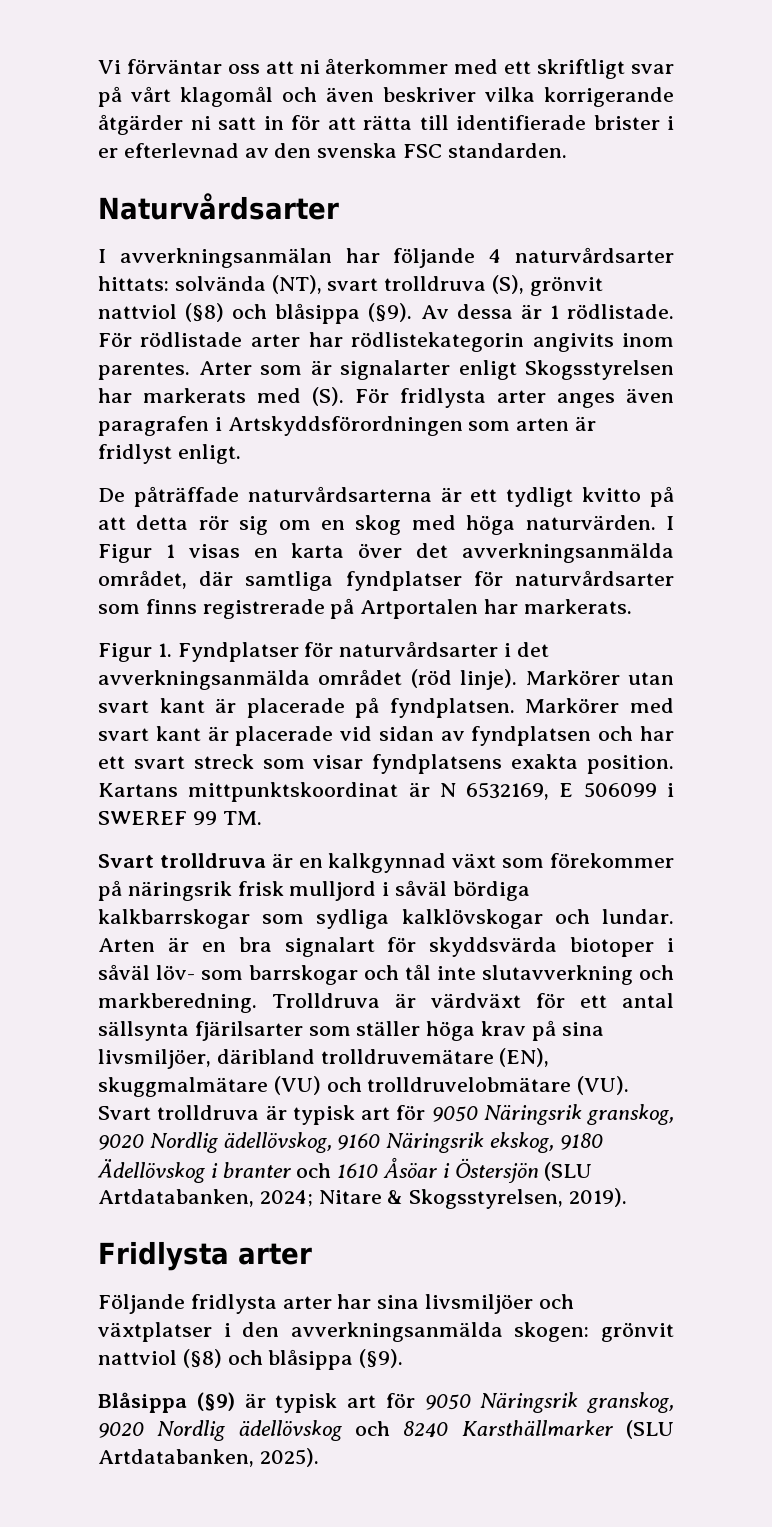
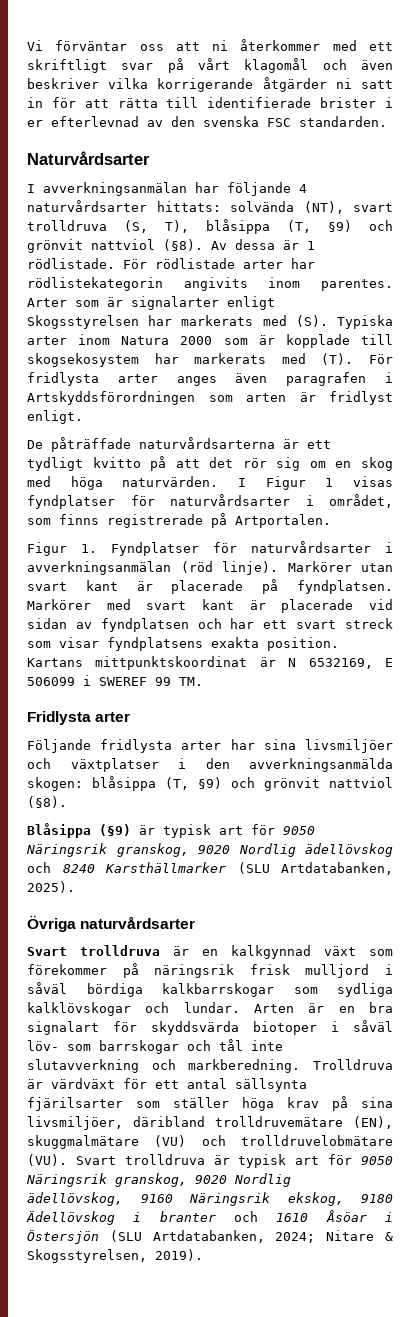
[492,275,603,296] [98,303,413,324] (S), grönvit nattviol (§8) och blåsippa (§9). -> [124,219,393,234] [27,239,203,253] (S, T), blåsippa (T, §9) och grönvit nattviol (§8).
(345, 396) none -> [336,315,393,329] [27,334,393,348] [27,353,354,367] Typiska arter inom Natura 2000 som är kopplade till skogsekosystem har markerats med (T).
[136,515,189,530] detta -> [209,457,234,468] det
[253,543,674,563] [98,570,334,591] en karta över det avverkningsanmälda området, där samtliga -> (393, 481) none
(674, 578) none -> [305,494,393,508] i området,
[360,599,632,619] Artportalen har markerats. -> [235,514,331,528] Artportalen.
[516,642,549,657] [98,669,403,690] det avverkningsanmälda området -> [27,561,171,575] avverkningsanmälan
(262, 818) none -> [27,711,131,725] [27,739,393,753] [27,758,393,772] [27,776,393,791] [27,796,67,808] [27,823,315,838] [26,843,393,857] [27,862,393,875] [27,881,75,893] [27,915,196,932] // Fridlysta arter // Följande fridlysta arter har sina livsmiljöer och växtplatser i den avverkningsanmälda skogen: blåsippa (T, §9) och grönvit nattviol (§8). // Blåsippa (§9) är typisk art för 9050 Näringsrik granskog, 9020 Nordlig ädellövskog och 8240 Karsthällmarker (SLU Artdatabanken, 2025). // Övriga naturvårdsarter
[98,1241,312,1271] [98,1294,574,1314] [98,1322,674,1342] [98,1349,404,1370] [98,1392,674,1413] [98,1420,674,1441] [98,1448,319,1467] // Fridlysta arter // Följande fridlysta arter har sina livsmiljöer och växtplatser i den avverkningsanmälda skogen: grönvit nattviol (§8) och blåsippa (§9). // Blåsippa (§9) är typisk art för 9050 Näringsrik granskog, 9020 Nordlig ädellövskog och 8240 Karsthällmarker (SLU Artdatabanken, 2025). -> (203, 1255) none

